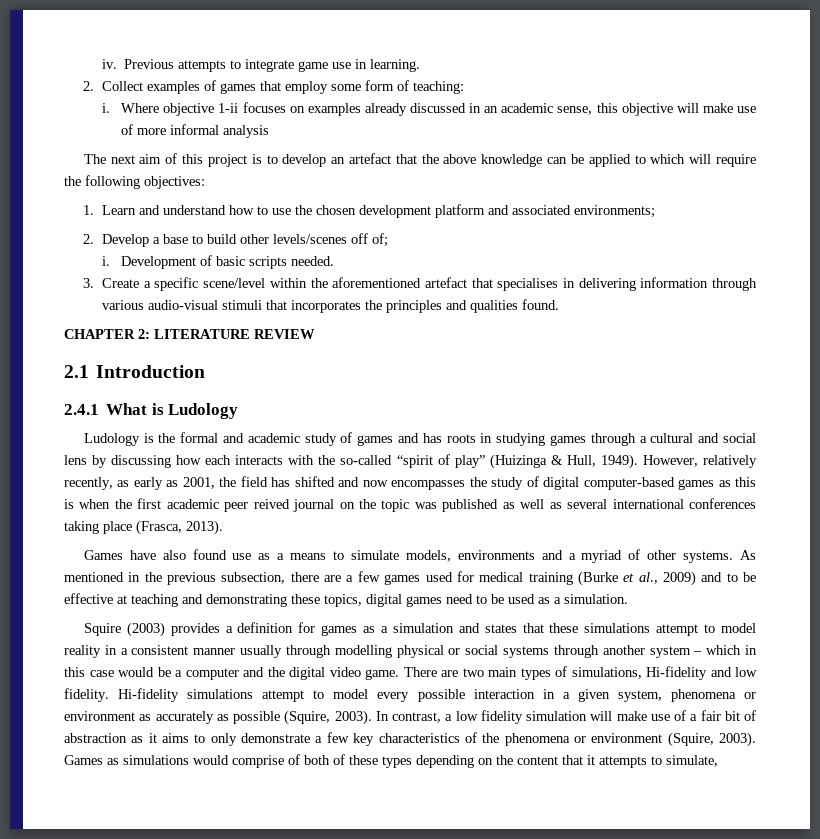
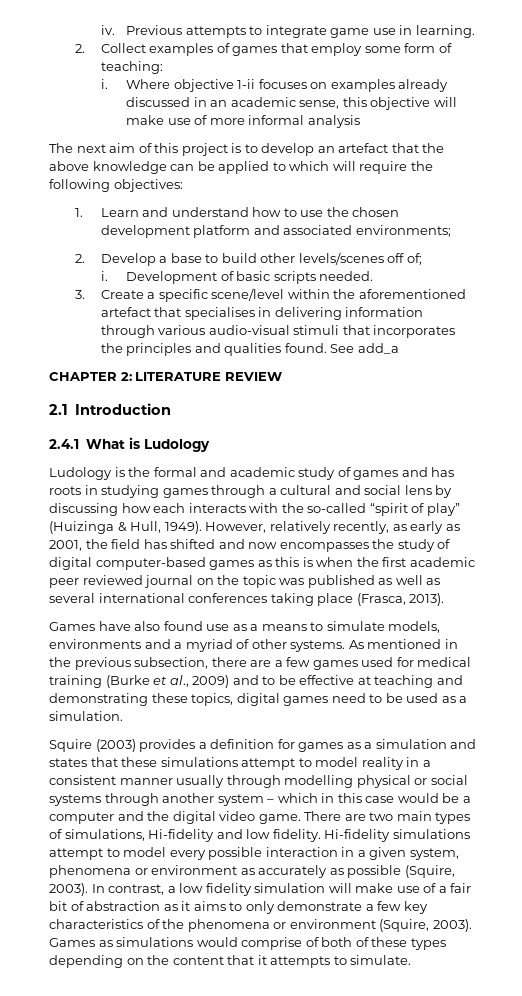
(560, 304) none -> [330,343,399,354] See add_a
[253,499,290,509] reived -> [82,575,143,585] reviewed
[666,755,718,767] simulate, -> [350,955,412,965] simulate.

